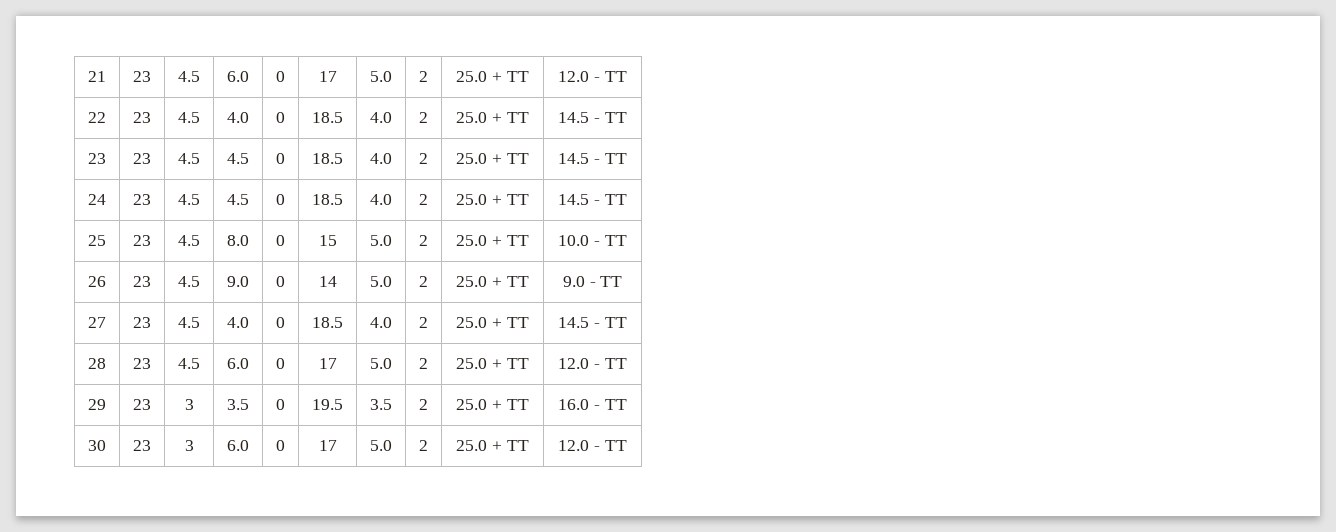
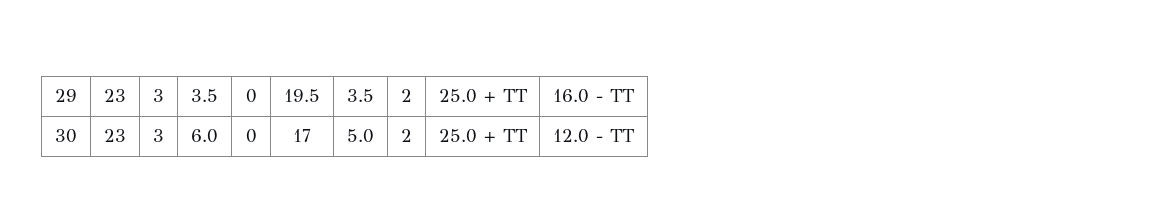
[88,71,106,82] [133,71,151,82] [178,71,200,82] [227,71,249,82] [276,71,285,82] [318,71,337,82] [370,71,392,82] [419,71,428,82] [456,71,529,82] [558,71,627,82] [88,112,106,123] [133,112,151,123] [178,112,200,123] [227,112,249,123] [276,112,285,123] [312,112,343,123] [370,112,392,123] [419,112,428,123] [456,112,529,123] [558,112,627,123] [88,153,106,164] [133,153,151,164] [178,153,200,164] [227,153,249,164] [276,153,285,164] [312,153,343,164] [370,153,392,164] [419,153,428,164] [456,153,529,164] [558,153,627,164] [88,194,106,205] [133,194,151,205] [178,194,200,205] [227,194,249,205] [276,194,285,205] [312,194,343,205] [370,194,392,205] [419,194,428,205] [456,194,529,205] [558,194,627,205] [88,235,106,246] [133,235,151,246] [178,235,200,246] [227,235,249,246] [276,235,285,246] [318,235,337,246] [370,235,392,246] [419,235,428,246] [456,235,529,246] [558,235,627,246] [88,276,106,287] [133,276,151,287] [178,276,200,287] [227,276,249,287] [276,276,285,287] [318,276,337,287] [370,276,392,287] [419,276,428,287] [456,276,529,287] [562,276,623,287] [88,317,106,328] [133,317,151,328] [178,317,200,328] [227,317,249,328] [276,317,285,328] [312,317,343,328] [370,317,392,328] [419,317,428,328] [456,317,529,328] [558,317,627,328] [88,358,106,369] [133,358,151,369] [178,358,200,369] [227,358,249,369] [276,358,285,369] [318,358,337,369] [370,358,392,369] [419,358,428,369] [456,358,529,369] [558,358,627,369] 21 | 23 | 4.5 | 6.0 | 0 | 17 | 5.0 | 2 | 25.0 + TT | 12.0 - TT // 22 | 23 | 4.5 | 4.0 | 0 | 18.5 | 4.0 | 2 | 25.0 + TT | 14.5 - TT // 23 | 23 | 4.5 | 4.5 | 0 | 18.5 | 4.0 | 2 | 25.0 + TT | 14.5 - TT // 24 | 23 | 4.5 | 4.5 | 0 | 18.5 | 4.0 | 2 | 25.0 + TT | 14.5 - TT // 25 | 23 | 4.5 | 8.0 | 0 | 15 | 5.0 | 2 | 25.0 + TT | 10.0 - TT // 26 | 23 | 4.5 | 9.0 | 0 | 14 | 5.0 | 2 | 25.0 + TT | 9.0 - TT // 27 | 23 | 4.5 | 4.0 | 0 | 18.5 | 4.0 | 2 | 25.0 + TT | 14.5 - TT // 28 | 23 | 4.5 | 6.0 | 0 | 17 | 5.0 | 2 | 25.0 + TT | 12.0 - TT // -> (55, 95) none

